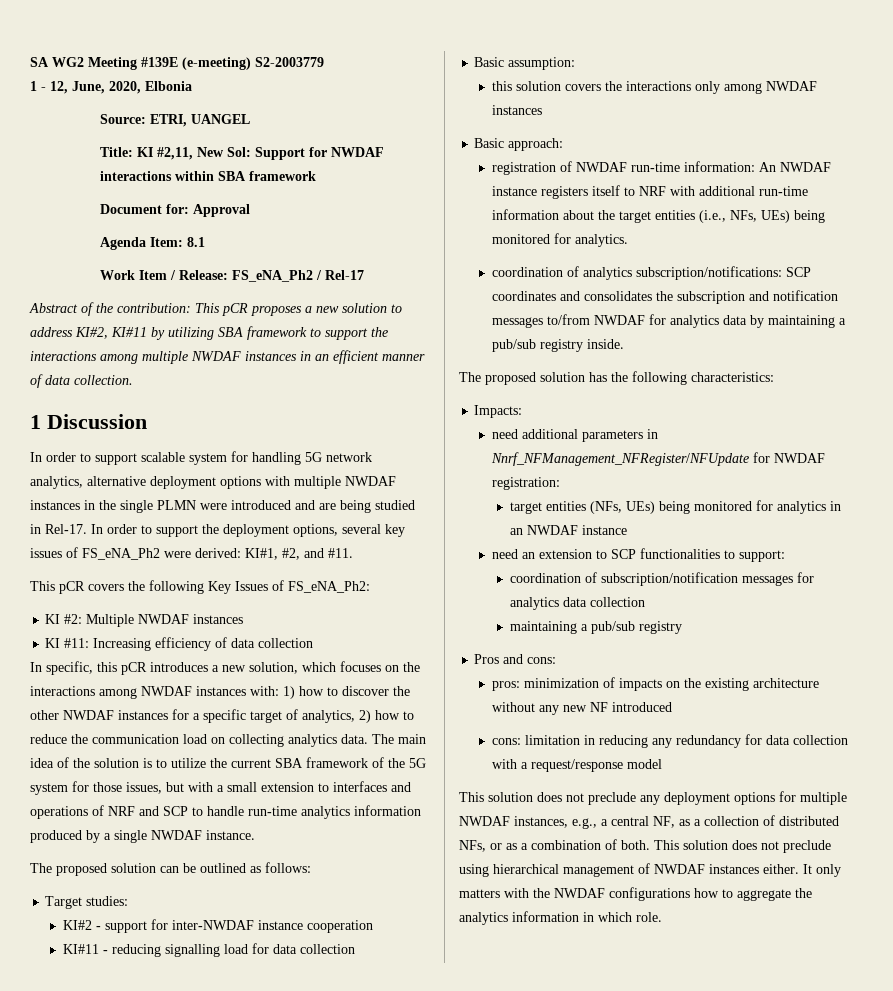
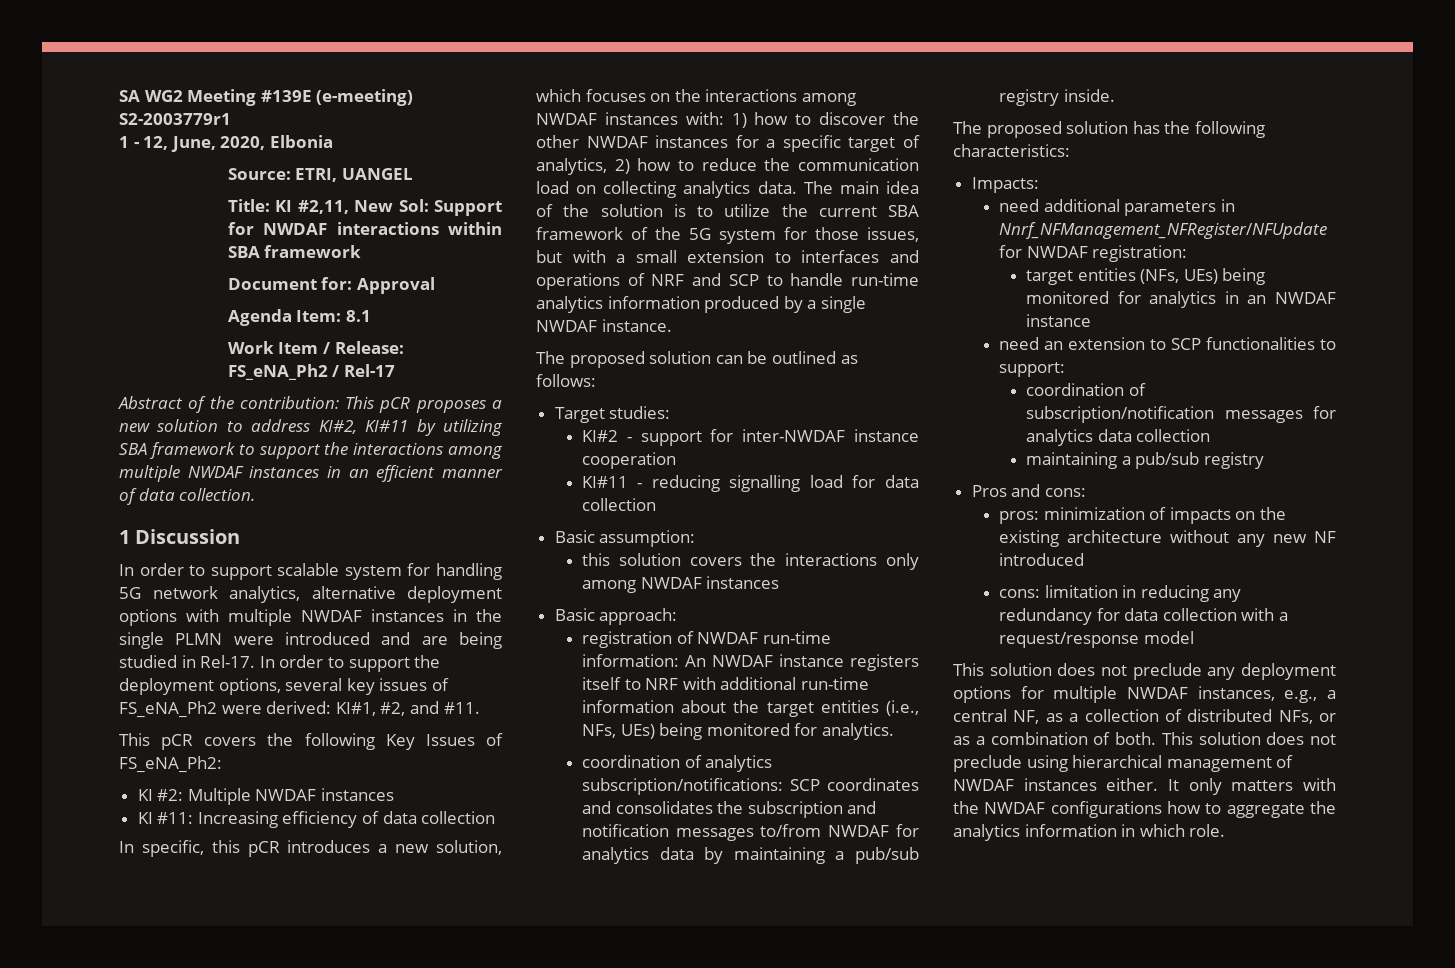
[255,57,324,67] S2-2003779 -> [119,113,231,125] S2-2003779r1

